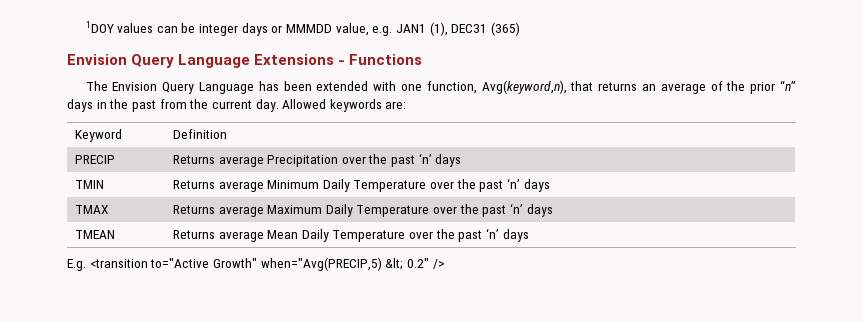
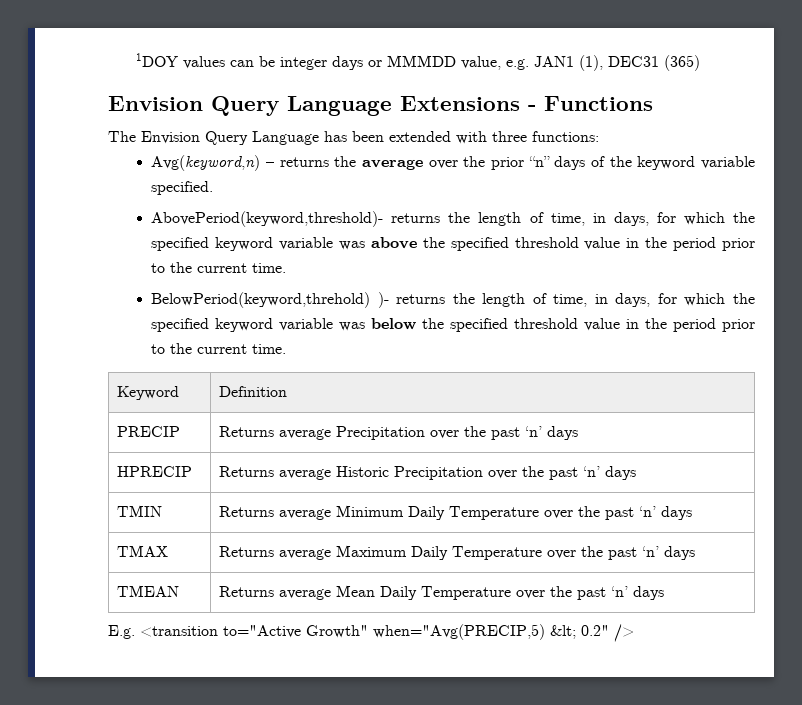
[400,80,797,94] [67,99,407,112] one function, Avg(keyword,n), that returns an average of the prior “n” days in the past from the current day. Allowed keywords are: -> [492,131,599,142] [151,155,755,171] [151,181,214,195] [151,211,755,227] [151,237,755,251] [151,262,287,273] [151,292,755,308] [151,318,755,332] [151,343,287,354] three functions: // Avg(keyword,n) – returns the average over the prior “n” days of the keyword variable specified. // AbovePeriod(keyword,threshold)- returns the length of time, in days, for which the specified keyword variable was above the specified threshold value in the period prior to the current time. // BelowPeriod(keyword,threhold) )- returns the length of time, in days, for which the specified keyword variable was below the specified threshold value in the period prior to the current time.
(462, 160) none -> [117,466,193,477] [219,466,637,480] // HPRECIP | Returns average Historic Precipitation over the past ‘n’ days

